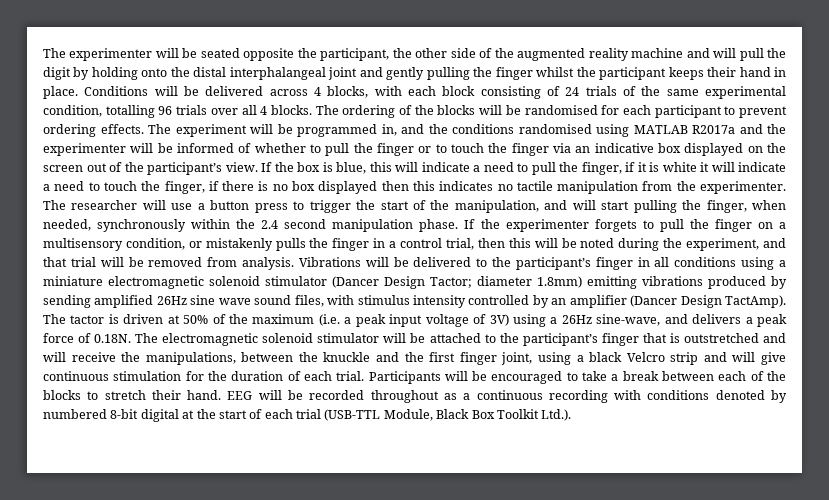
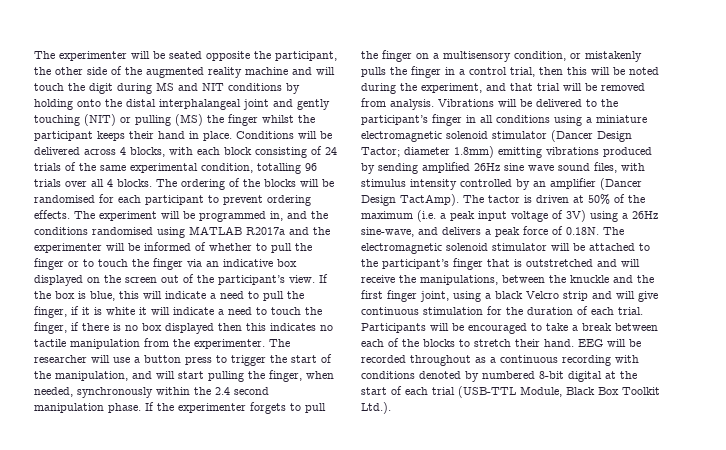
[739,48,764,61] pull -> [34,83,64,91] touch
(71, 73) none -> [117,82,282,94] during MS and NIT conditions
[426,67,470,80] pulling -> [34,114,203,126] touching (NIT) or pulling (MS)

